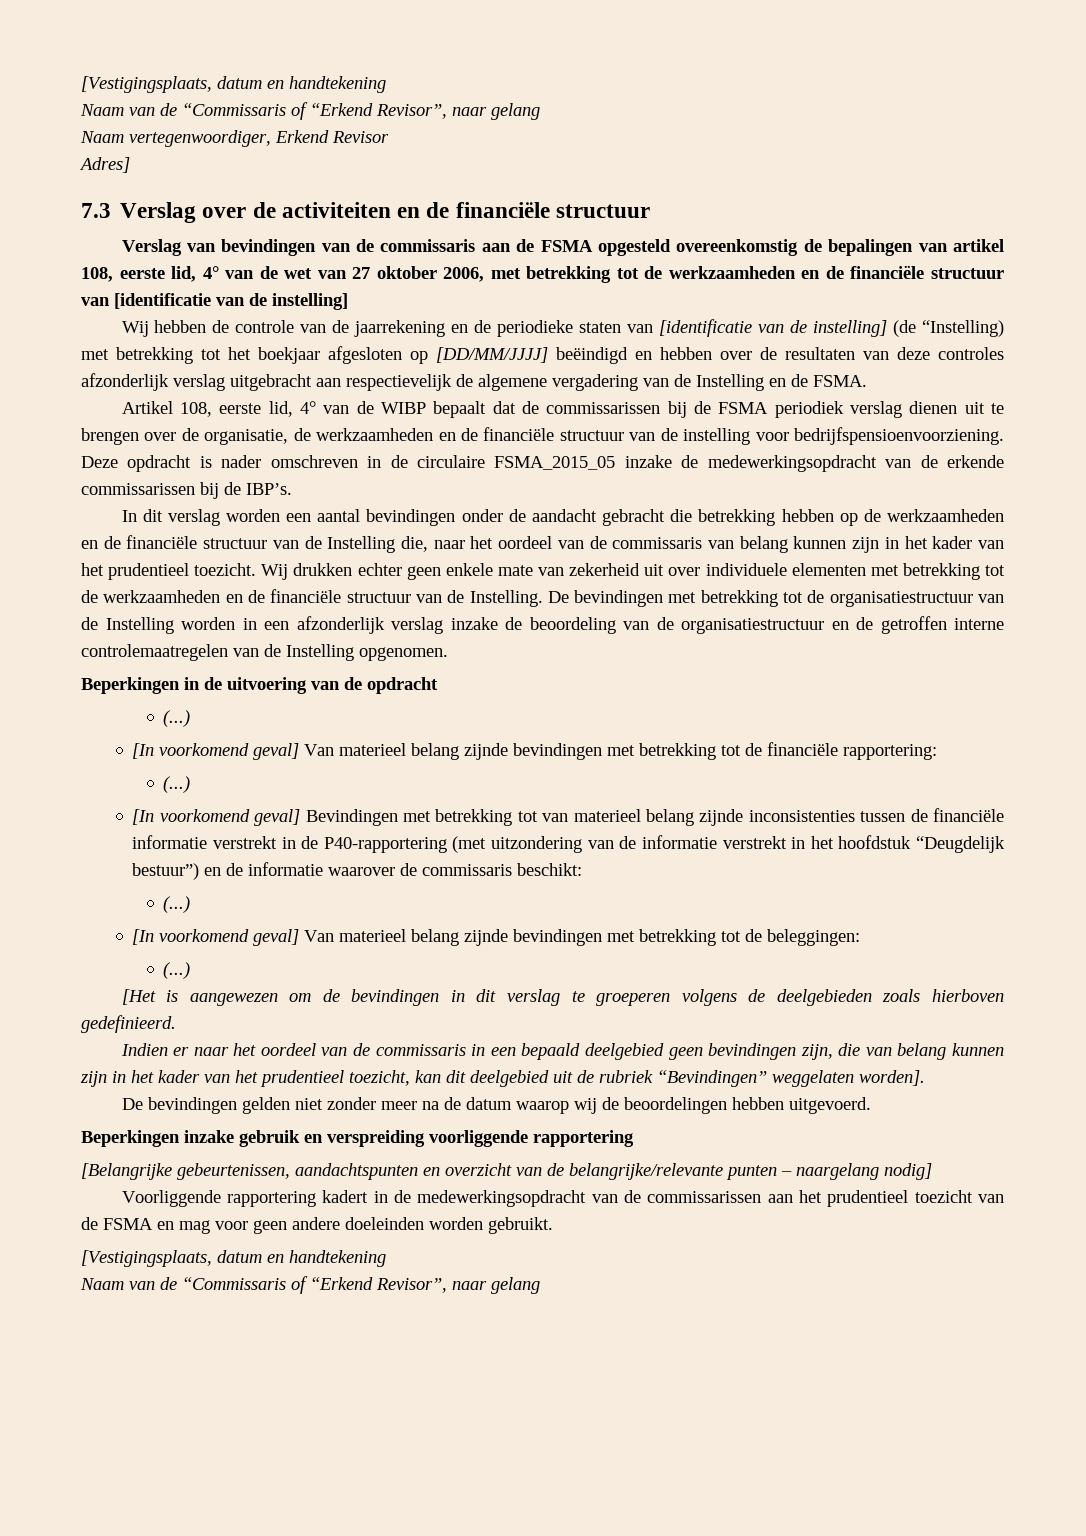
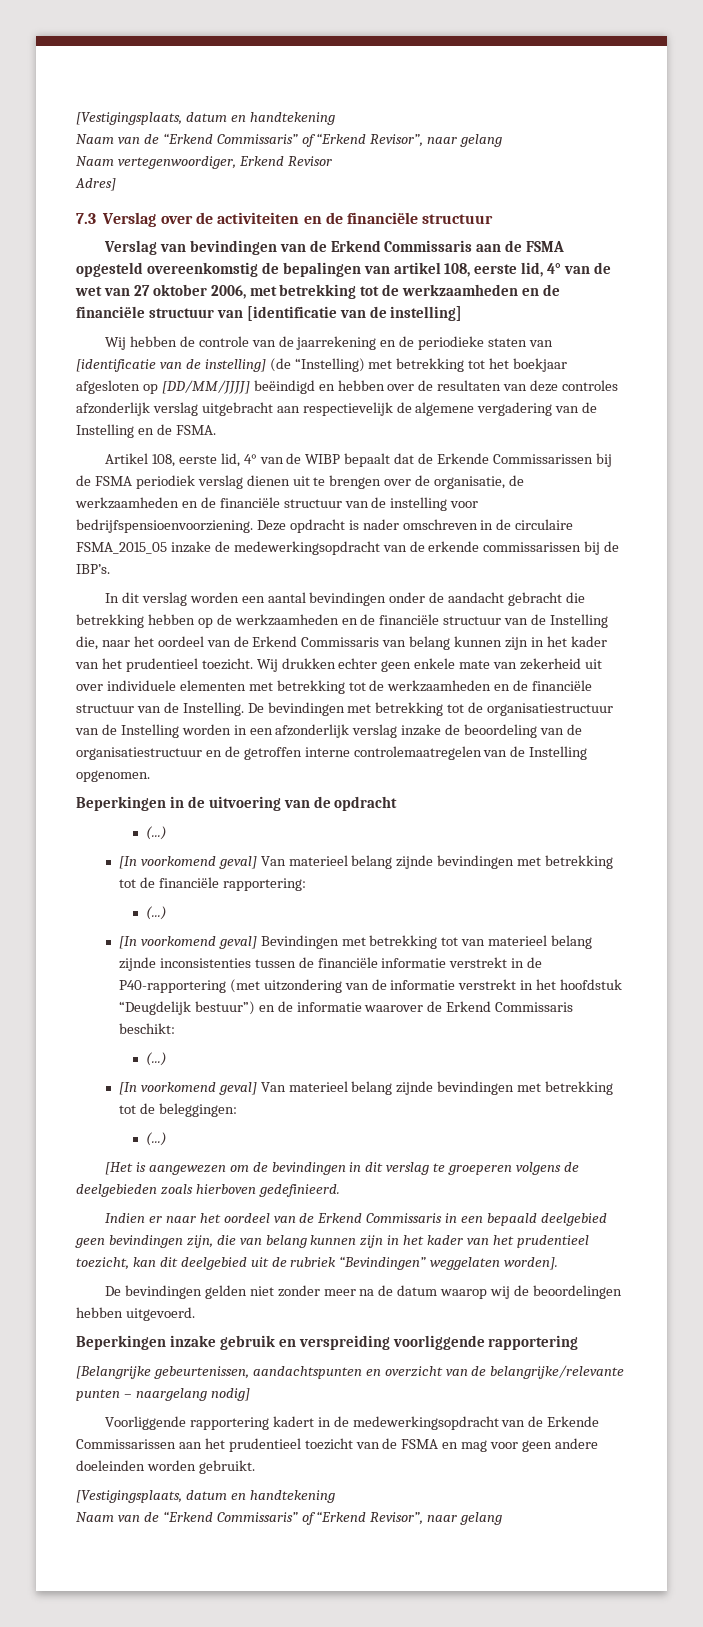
[81,76,386,93] [80,103,286,116] [Vestigingsplaats, datum en handtekening // Naam van de “Commissaris -> [76,112,335,125] [76,133,298,144] [Vestigingsplaats, datum en handtekening // Naam van de “Erkend Commissaris”
[380,239,476,252] commissaris -> [330,240,473,252] Erkend Commissaris
[546,402,661,414] commissarissen -> [436,453,593,464] Erkende Commissarissen
[612,537,703,549] commissaris -> [252,636,380,647] Erkend Commissaris
[422,864,513,876] commissaris -> [446,1001,574,1012] Erkend Commissaris
[375,1044,466,1056] commissaris -> [317,1213,443,1223] Erkend Commissaris
[647,1191,762,1203] commissarissen -> [547,1416,600,1427] [76,1439,176,1449] Erkende Commissarissen
[182,1277,286,1290] “Commissaris -> [162,1511,298,1522] “Erkend Commissaris”

